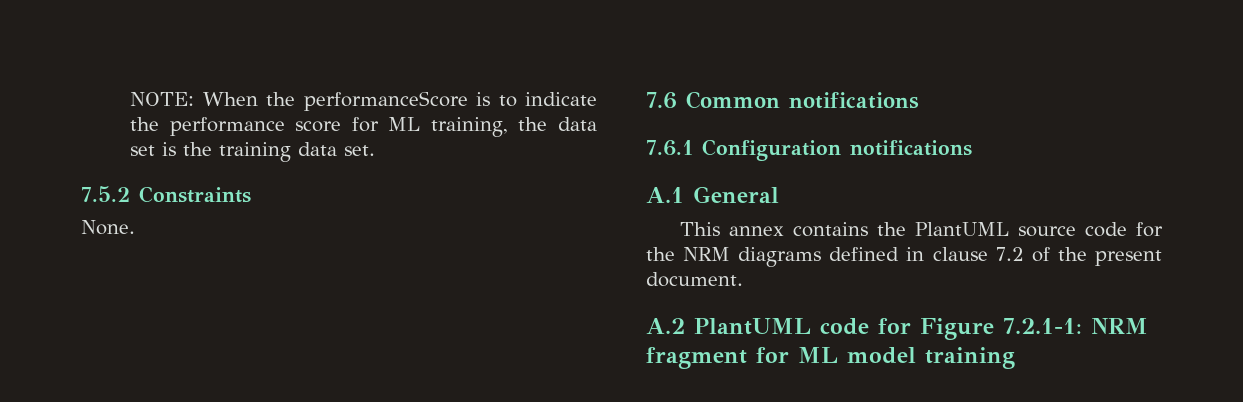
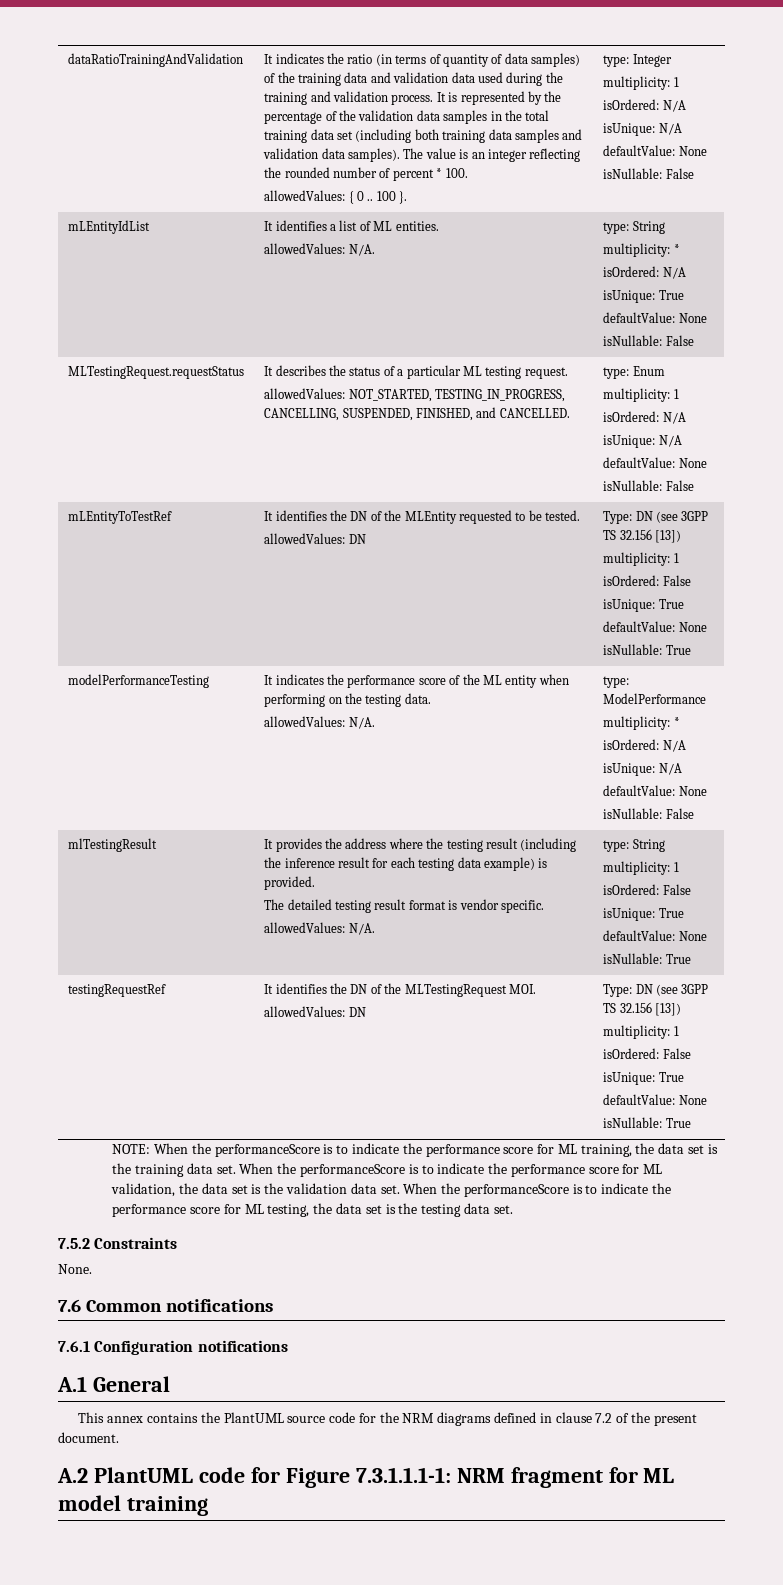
(130, 99) none -> [68,53,244,67] [264,53,581,67] [264,72,563,86] [264,91,562,105] [264,110,550,124] [264,129,583,143] [263,148,581,162] [264,167,468,181] [264,190,408,204] [603,54,672,67] [603,76,679,90] [603,99,686,112] [603,123,682,136] [603,145,707,156] [603,168,694,179] [68,220,151,234] [264,220,439,231] [264,243,375,256] [603,221,665,234] [603,243,680,257] [603,266,686,279] [603,290,684,303] [603,312,707,323] [603,335,694,346] [68,366,245,379] [264,365,568,379] [264,388,566,402] [264,407,570,421] [603,366,665,379] [603,388,679,402] [603,411,686,424] [603,435,682,448] [603,457,707,468] [603,480,694,491] [68,511,173,524] [264,510,581,524] [264,533,366,544] [603,511,709,524] [603,529,682,543] [603,552,679,566] [603,575,691,586] [603,599,684,612] [603,621,707,632] [603,644,691,655] [68,674,210,688] [264,674,569,688] [264,693,431,707] [264,716,375,729] [603,676,630,688] [603,693,707,704] [603,716,680,730] [603,739,686,752] [603,763,682,776] [603,785,707,796] [603,808,694,819] [68,838,158,852] [264,838,577,852] [264,857,548,871] [264,876,316,890] [264,899,544,913] [264,922,375,935] [603,839,665,852] [603,861,679,875] [603,884,691,895] [603,908,684,921] [603,930,707,941] [603,953,691,964] [68,984,167,997] [264,983,536,997] [264,1006,366,1017] [603,984,709,997] [603,1002,682,1016] [603,1025,679,1039] [603,1048,691,1059] [603,1072,684,1085] [603,1094,707,1105] [603,1117,691,1128] dataRatioTrainingAndValidation | It indicates the ratio (in terms of quantity of data samples) of the training data and validation data used during the training and validation process. It is represented by the percentage of the validation data samples in the total training data set (including both training data samples and validation data samples). The value is an integer reflecting the rounded number of percent * 100. // allowedValues: { 0 .. 100 }. | type: Integer // multiplicity: 1 // isOrdered: N/A // isUnique: N/A // defaultValue: None // isNullable: False // mLEntityIdList | It identifies a list of ML entities. // allowedValues: N/A. | type: String // multiplicity: * // isOrdered: N/A // isUnique: True // defaultValue: None // isNullable: False // MLTestingRequest.requestStatus | It describes the status of a particular ML testing request. // allowedValues: NOT_STARTED, TESTING_IN_PROGRESS, CANCELLING, SUSPENDED, FINISHED, and CANCELLED. | type: Enum // multiplicity: 1 // isOrdered: N/A // isUnique: N/A // defaultValue: None // isNullable: False // mLEntityToTestRef | It identifies the DN of the MLEntity requested to be tested. // allowedValues: DN | Type: DN (see 3GPP TS 32.156 [13]) // multiplicity: 1 // isOrdered: False // isUnique: True // defaultValue: None // isNullable: True // modelPerformanceTesting | It indicates the performance score of the ML entity when performing on the testing data. // allowedValues: N/A. | type: ModelPerformance // multiplicity: * // isOrdered: N/A // isUnique: N/A // defaultValue: None // isNullable: False // mlTestingResult | It provides the address where the testing result (including the inference result for each testing data example) is provided. // The detailed testing result format is vendor specific. // allowedValues: N/A. | type: String // multiplicity: 1 // isOrdered: False // isUnique: True // defaultValue: None // isNullable: True // testingRequestRef | It identifies the DN of the MLTestingRequest MOI. // allowedValues: DN | Type: DN (see 3GPP TS 32.156 [13]) // multiplicity: 1 // isOrdered: False // isUnique: True // defaultValue: None // isNullable: True //
(376, 150) none -> [239,1163,663,1177] [111,1183,672,1197] [112,1203,513,1217] When the performanceScore is to indicate the performance score for ML validation, the data set is the validation data set. When the performanceScore is to indicate the performance score for ML testing, the data set is the testing data set.
[1003,318,1082,334] 7.2.1-1: -> [355,1467,451,1483] 7.3.1.1.1-1:

